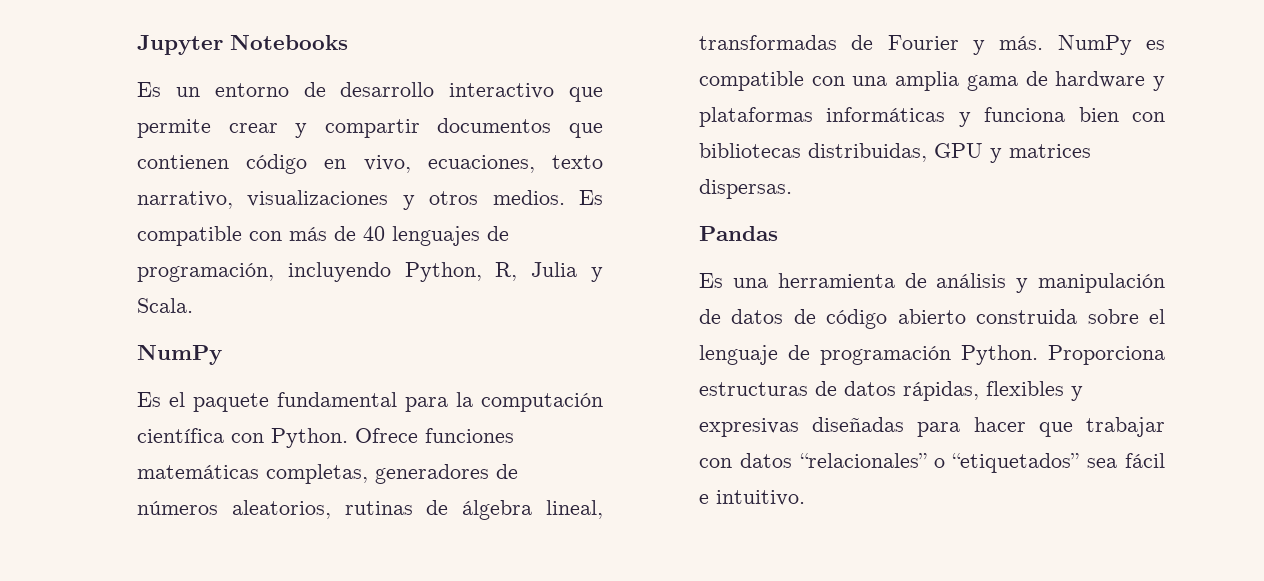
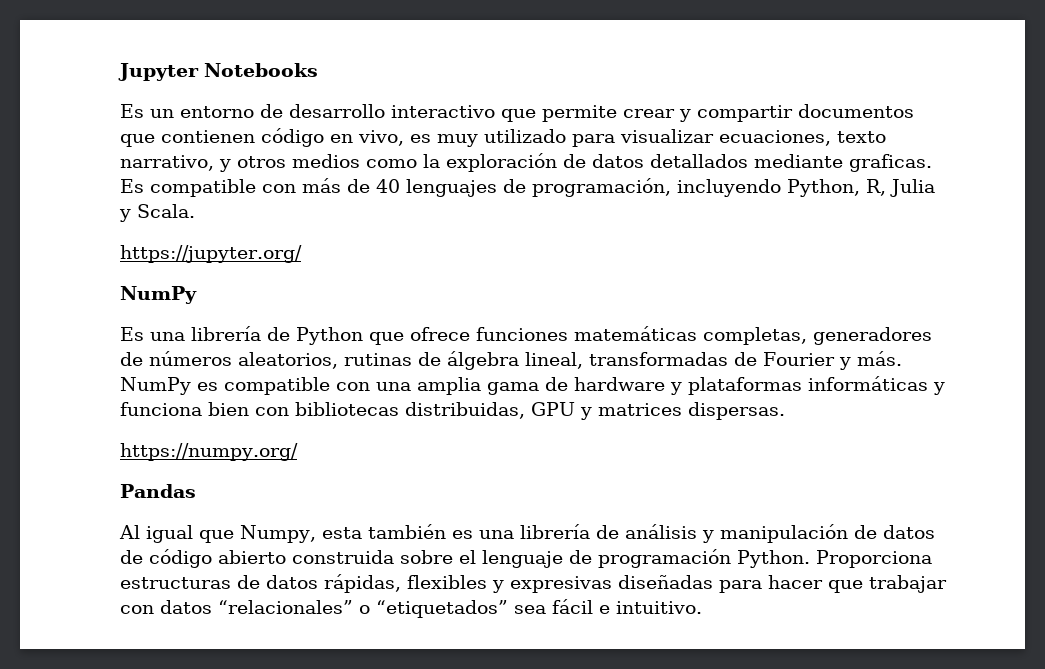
(411, 164) none -> [410,129,715,147] es muy utilizado para visualizar
[247,190,389,207] visualizaciones -> (215, 163) none
[492,190,565,205] medios. -> [292,153,933,172] medios como la exploración de datos detallados mediante graficas.
(193, 305) none -> [120,245,303,263] // https://jupyter.org/
[168,392,603,412] [136,428,418,448] el paquete fundamental para la computación científica con Python. Ofrece -> [150,326,471,345] una librería de Python que ofrece
(792, 189) none -> [120,443,299,461] // https://numpy.org/
[698,273,895,288] Es una herramienta -> [119,524,591,543] Al igual que Numpy, esta también es una librería

